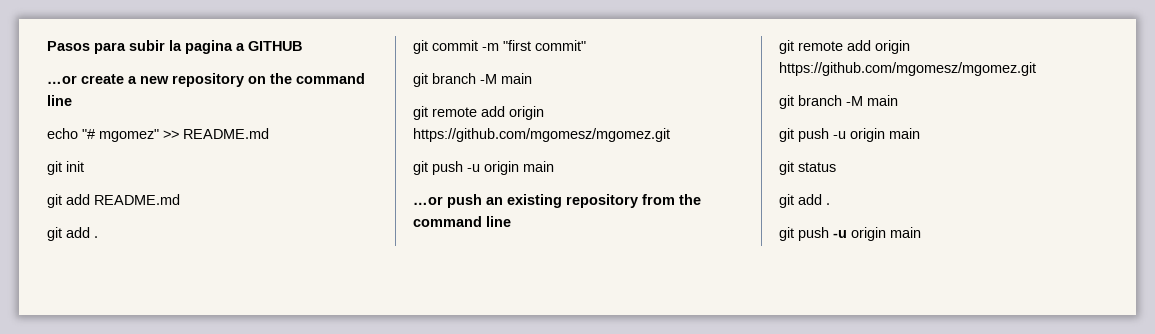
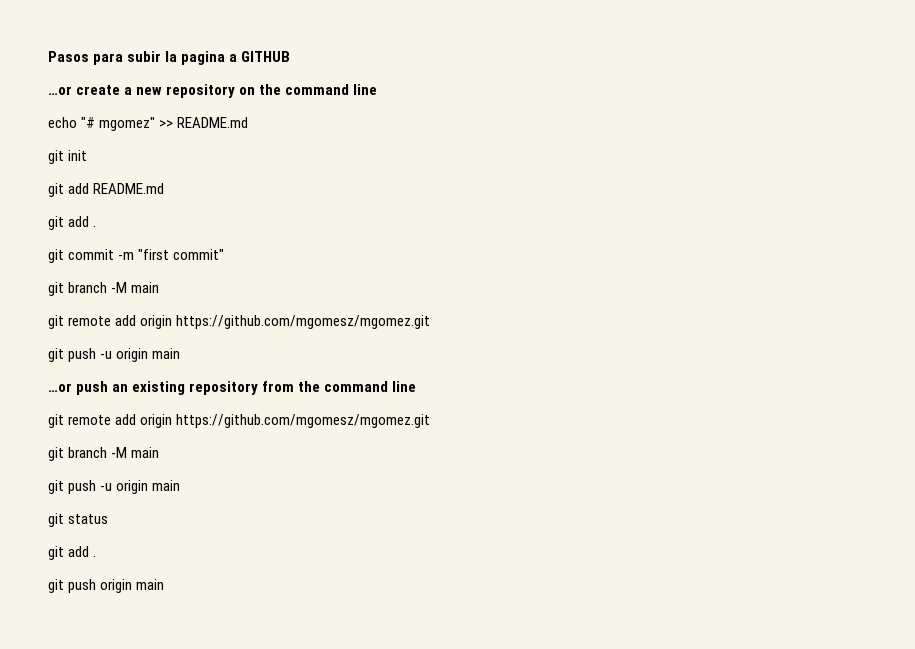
[833,230,847,238] -u -> (97, 586) none

